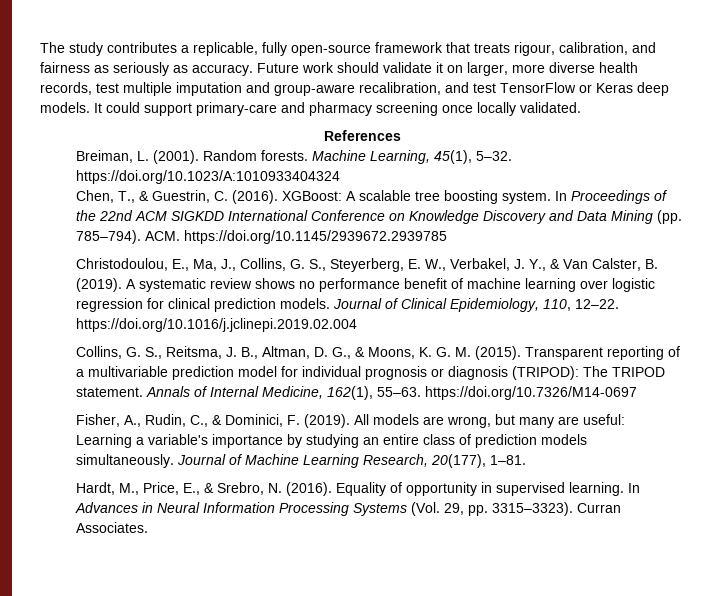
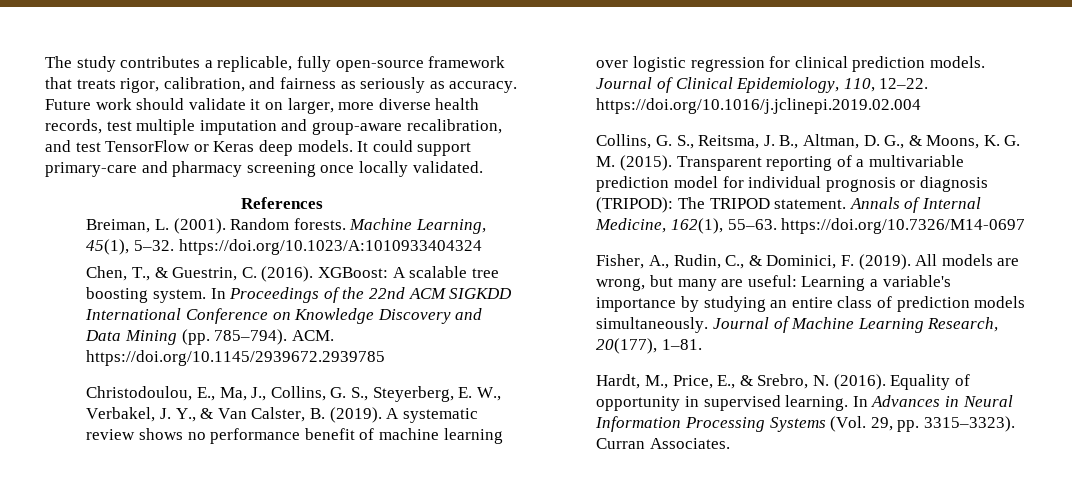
[514,42,555,56] rigour, -> [120,78,160,93] rigor,

